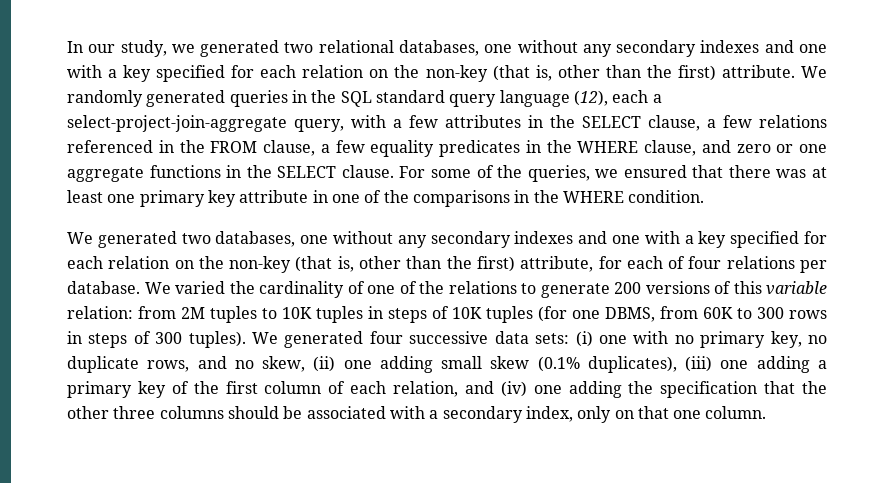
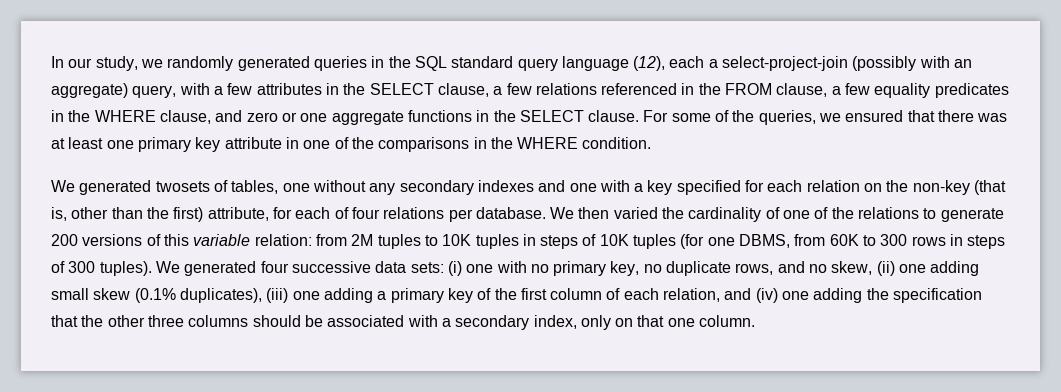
[200,40,828,57] [67,65,827,82] generated two relational databases, one without any secondary indexes and one with a key specified for each relation on the non-key (that is, other than the first) attribute. We -> (163, 63) none
[67,115,287,132] select-project-join-aggregate -> [722,56,973,71] [51,83,128,98] select-project-join (possibly with an aggregate)
[181,231,296,247] two databases, -> [155,180,279,194] twosets of tables,
(171, 288) none -> [578,207,610,219] then

